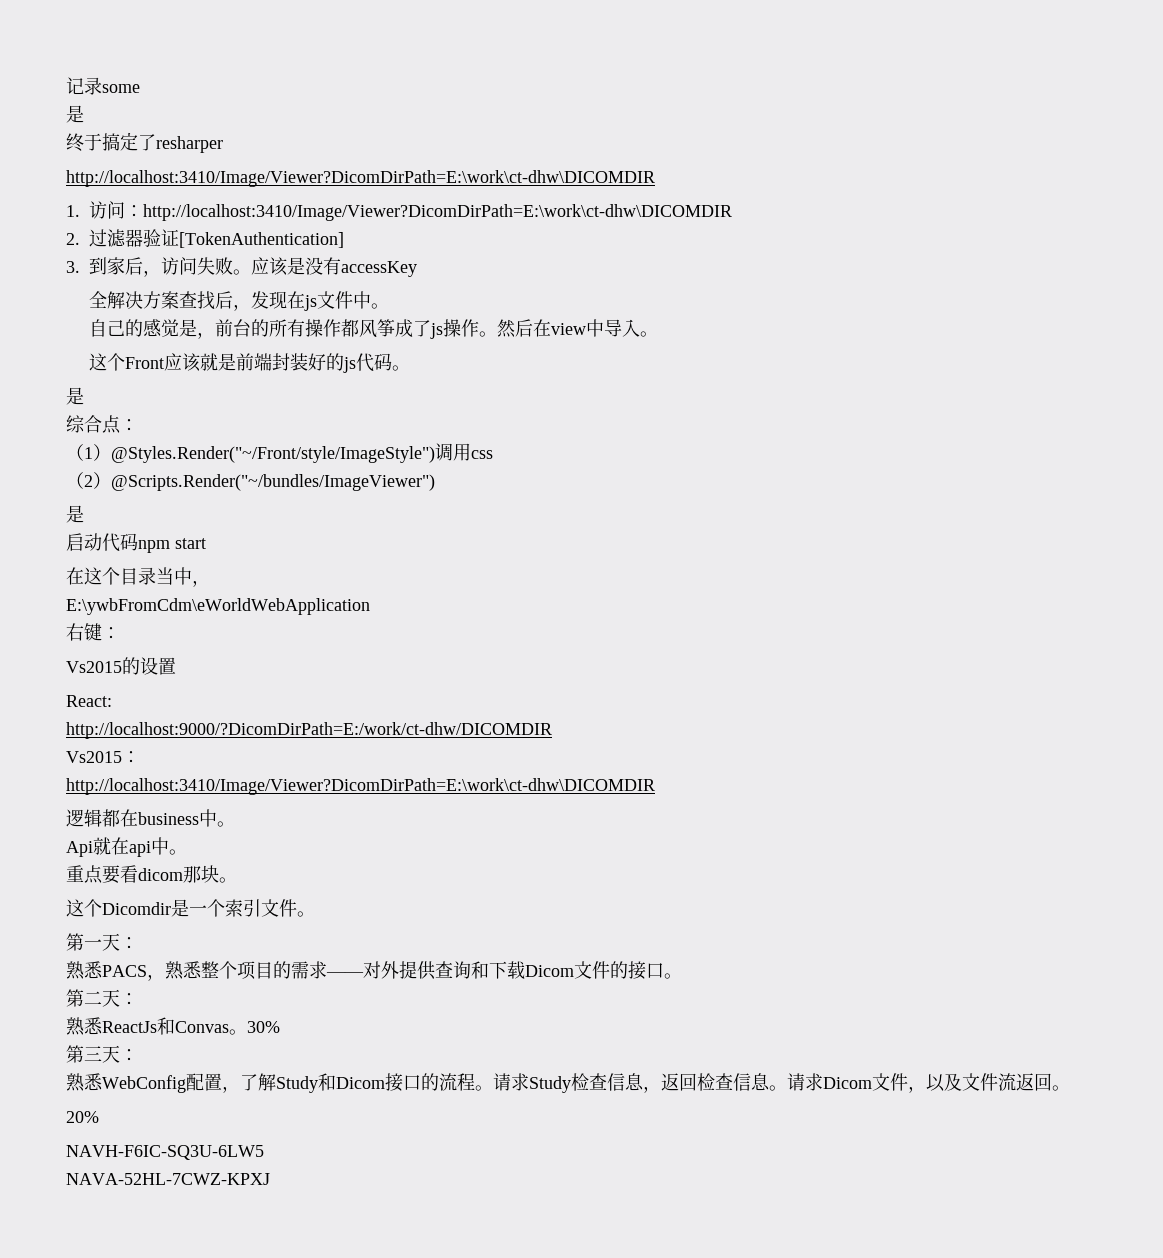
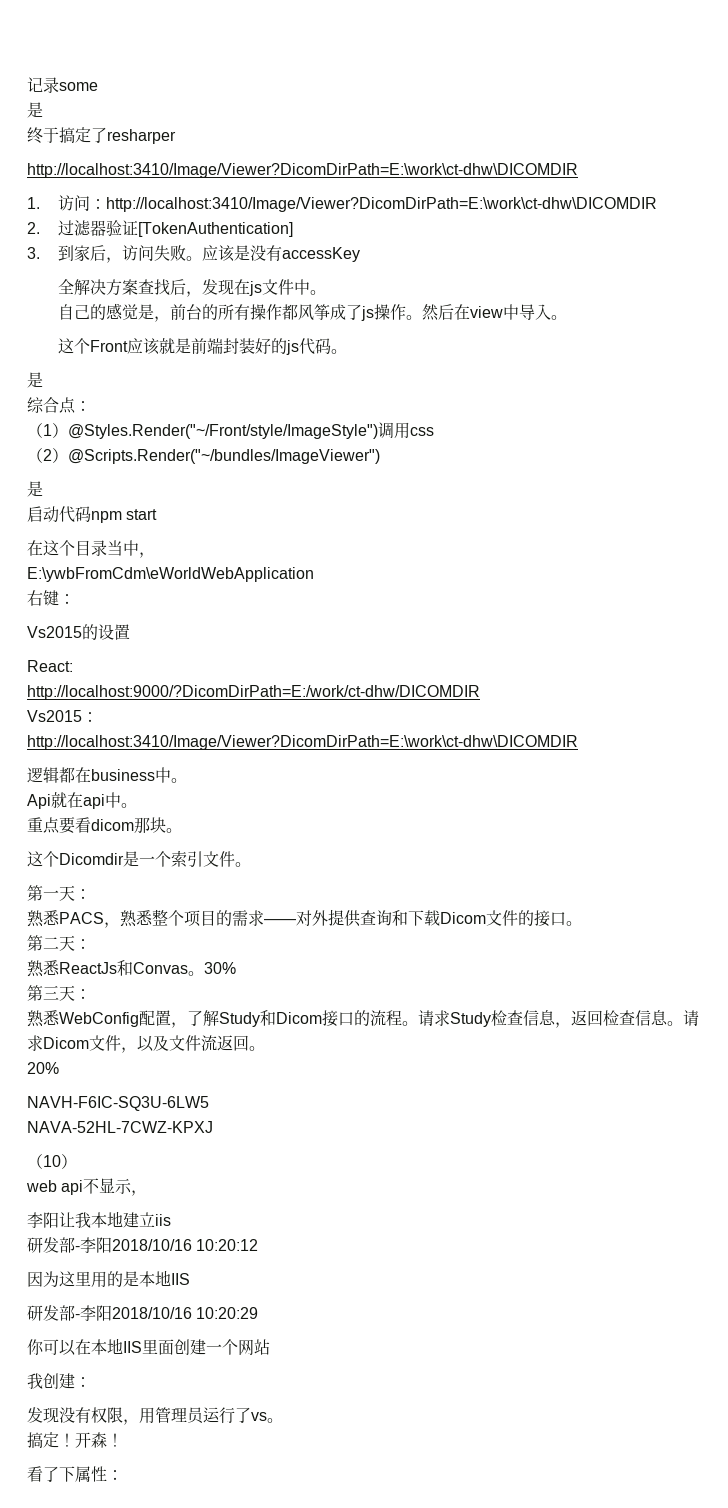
(270, 1179) none -> [27,1154,77,1169] [26,1178,148,1196] [27,1211,171,1228] [27,1237,259,1253] [27,1270,190,1288] [27,1305,259,1321] [27,1338,270,1356] [27,1373,91,1389] [27,1407,283,1425] [27,1432,123,1448] [27,1466,123,1482] // （10） // web api不显示， // 李阳让我本地建立iis // 研发部-李阳2018/10/16 10:20:12 // 因为这里用的是本地IIS // 研发部-李阳2018/10/16 10:20:29 // 你可以在本地IIS里面创建一个网站 // 我创建： // 发现没有权限，用管理员运行了vs。 // 搞定！开森！ // 看了下属性：

